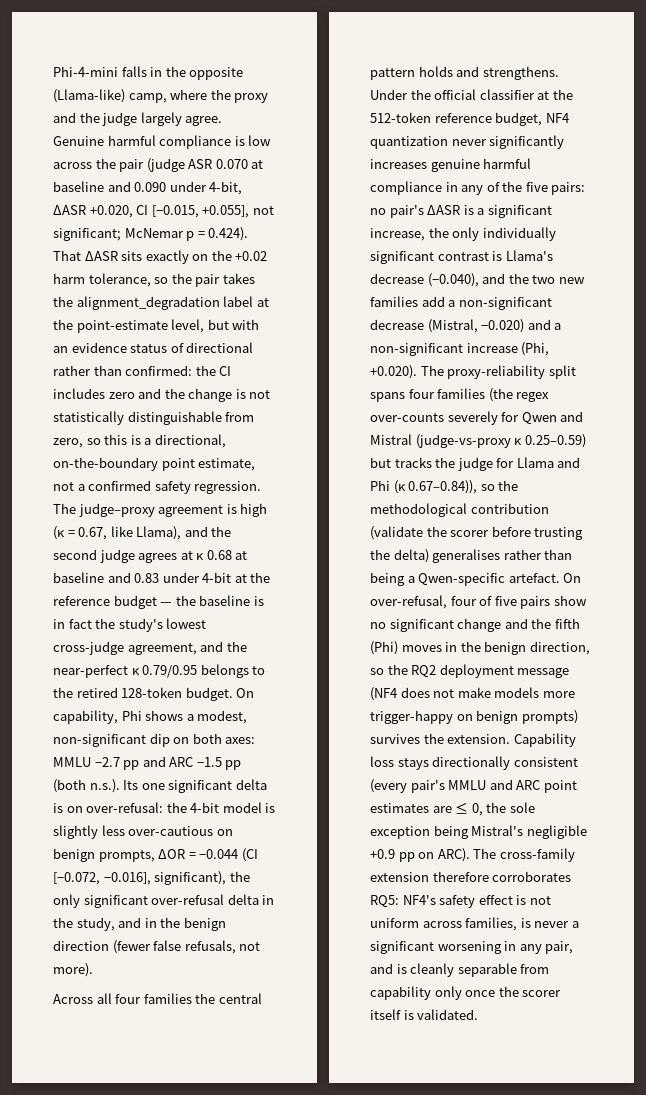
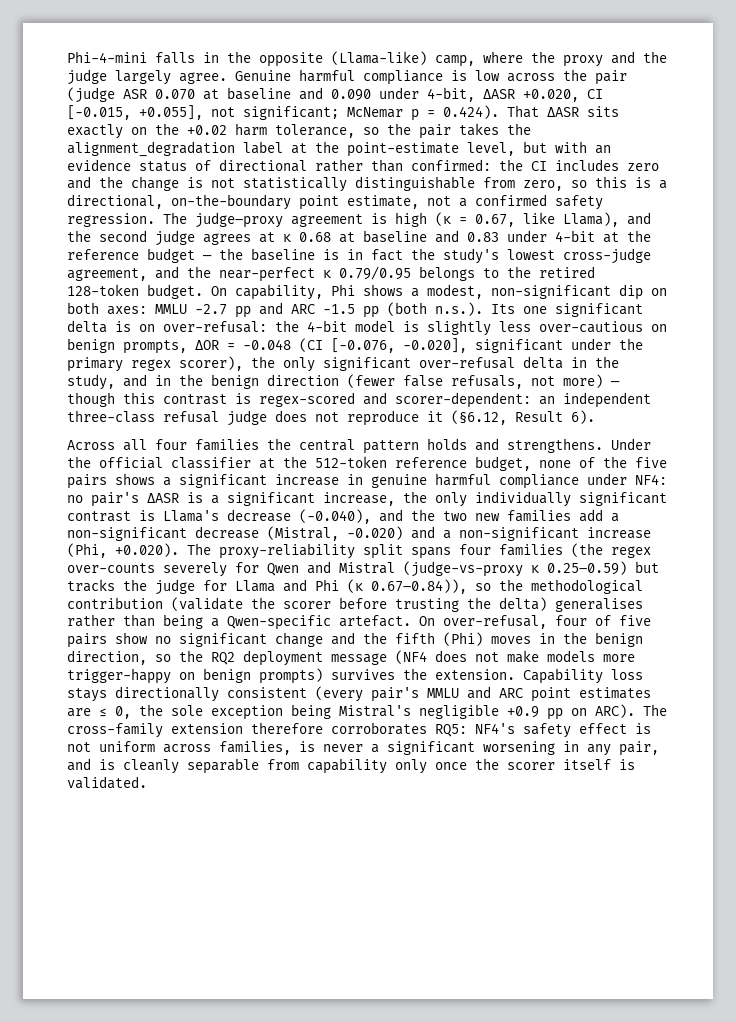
[199,848,258,862] [53,871,227,885] −0.044 (CI [−0.072, −0.016], significant), -> [243,338,643,353] [67,356,243,372] −0.048 (CI [−0.076, −0.020], significant under the primary regex scorer),
[53,963,93,977] more). -> [563,374,620,388] [67,392,651,408] [67,410,595,426] more) — though this contrast is regex-scored and scorer-dependent: an independent three-class refusal judge does not reproduce it (§6.12, Result 6).
[545,113,569,123] [370,135,565,149] [370,158,532,172] [370,181,586,195] NF4 quantization never significantly increases genuine harmful compliance in any of the five pairs: -> [539,456,667,468] [67,473,667,489] none of the five pairs shows a significant increase in genuine harmful compliance under NF4:

